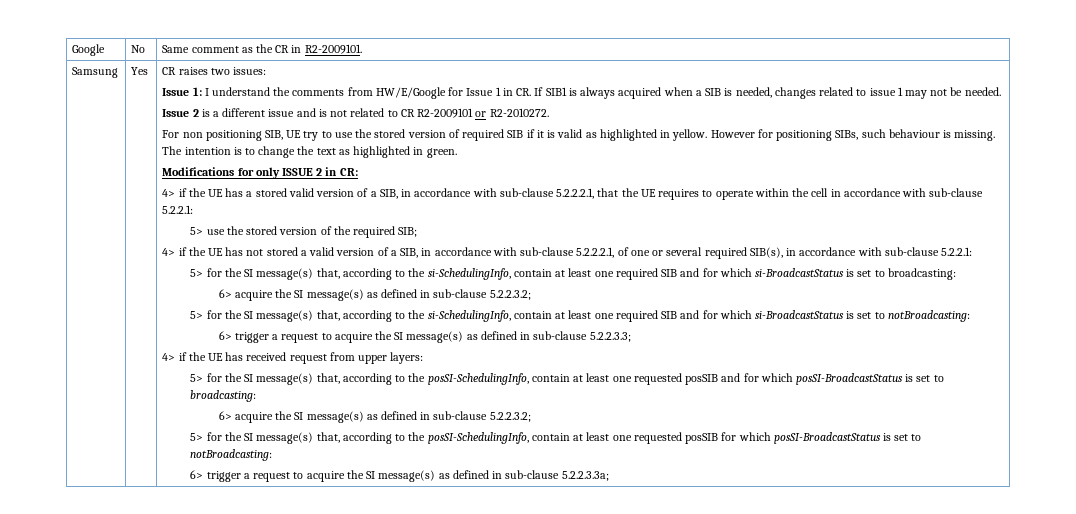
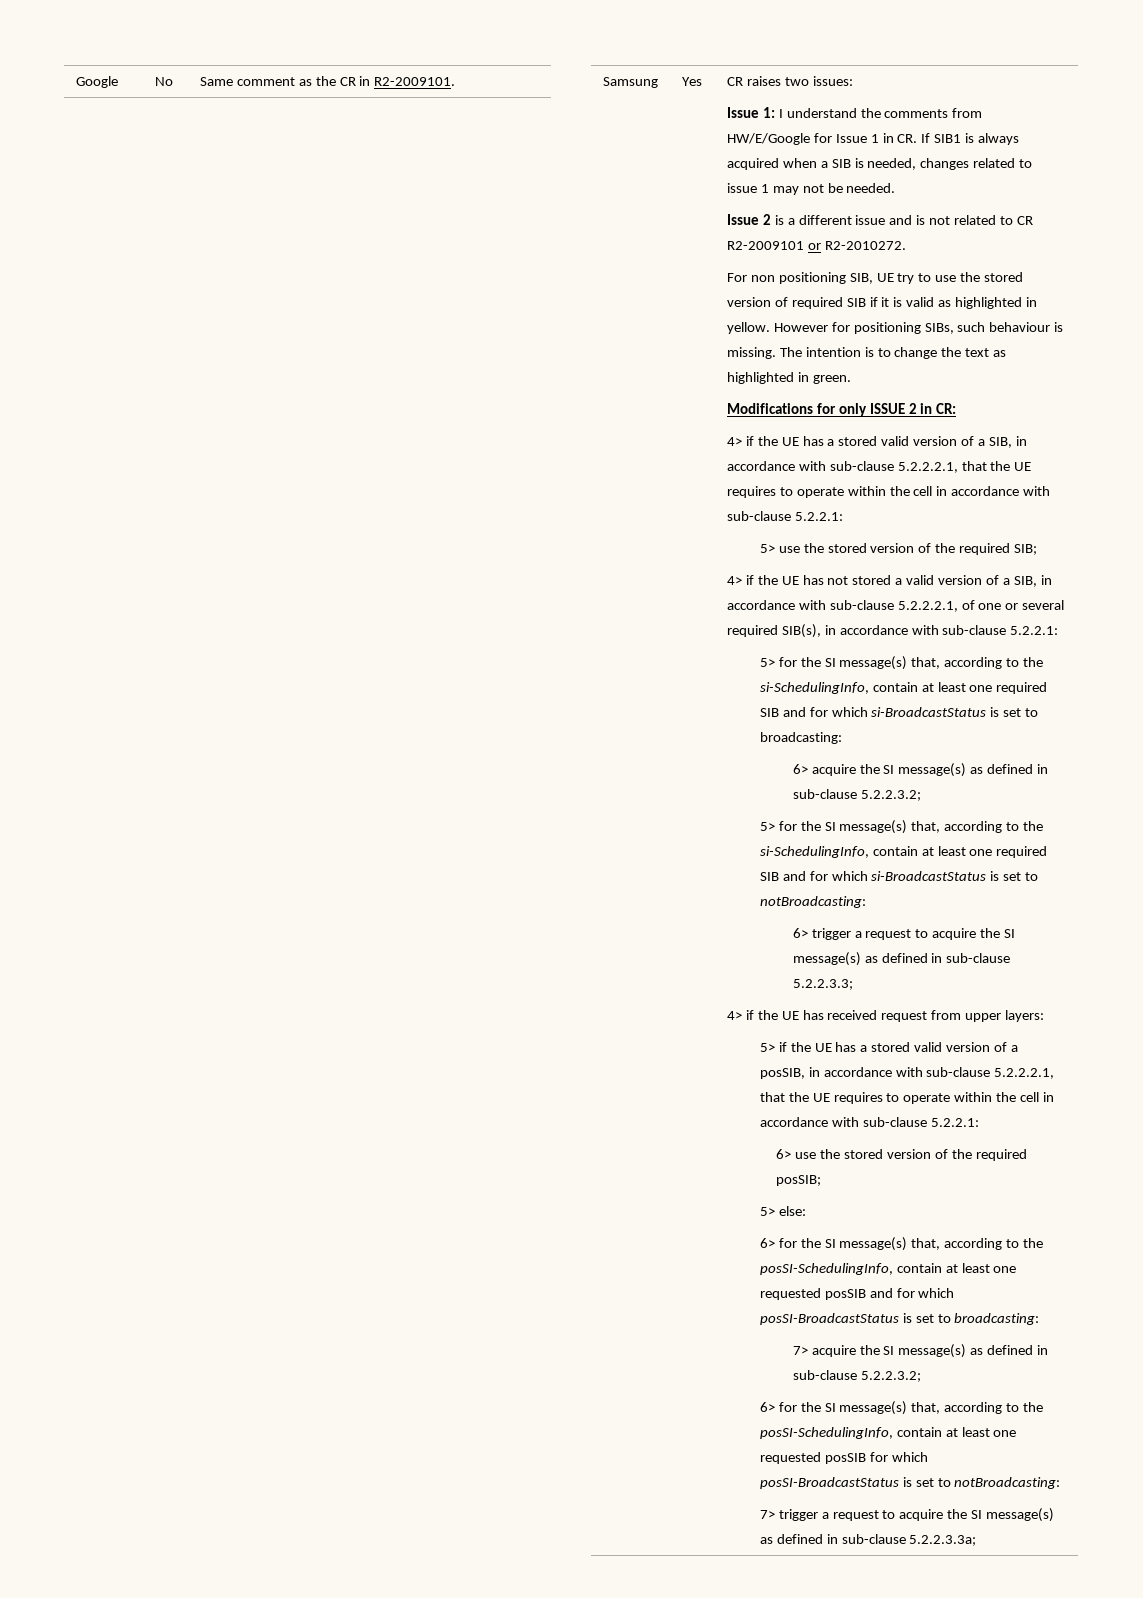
(204, 378) none -> [778,1042,1018,1052] [759,1067,1055,1079] [759,1092,1055,1104] [759,1117,979,1127] [776,1149,1027,1161] [776,1175,822,1186] [759,1206,806,1216] [759,1238,775,1248] if the UE has a stored valid version of a posSIB, in accordance with sub-clause 5.2.2.2.1, that the UE requires to operate within the cell in accordance with sub-clause 5.2.2.1: // 6> use the stored version of the required posSIB; // 5> else: // 6>
[218,411,531,423] [190,433,204,441] 6> acquire the SI message(s) as defined in sub-clause 5.2.2.3.2; // 5> -> [792,1344,1049,1358] [792,1370,921,1382] [759,1402,775,1412] 7> acquire the SI message(s) as defined in sub-clause 5.2.2.3.2; // 6>
[190,470,204,479] 6> -> [759,1510,775,1519] 7>

